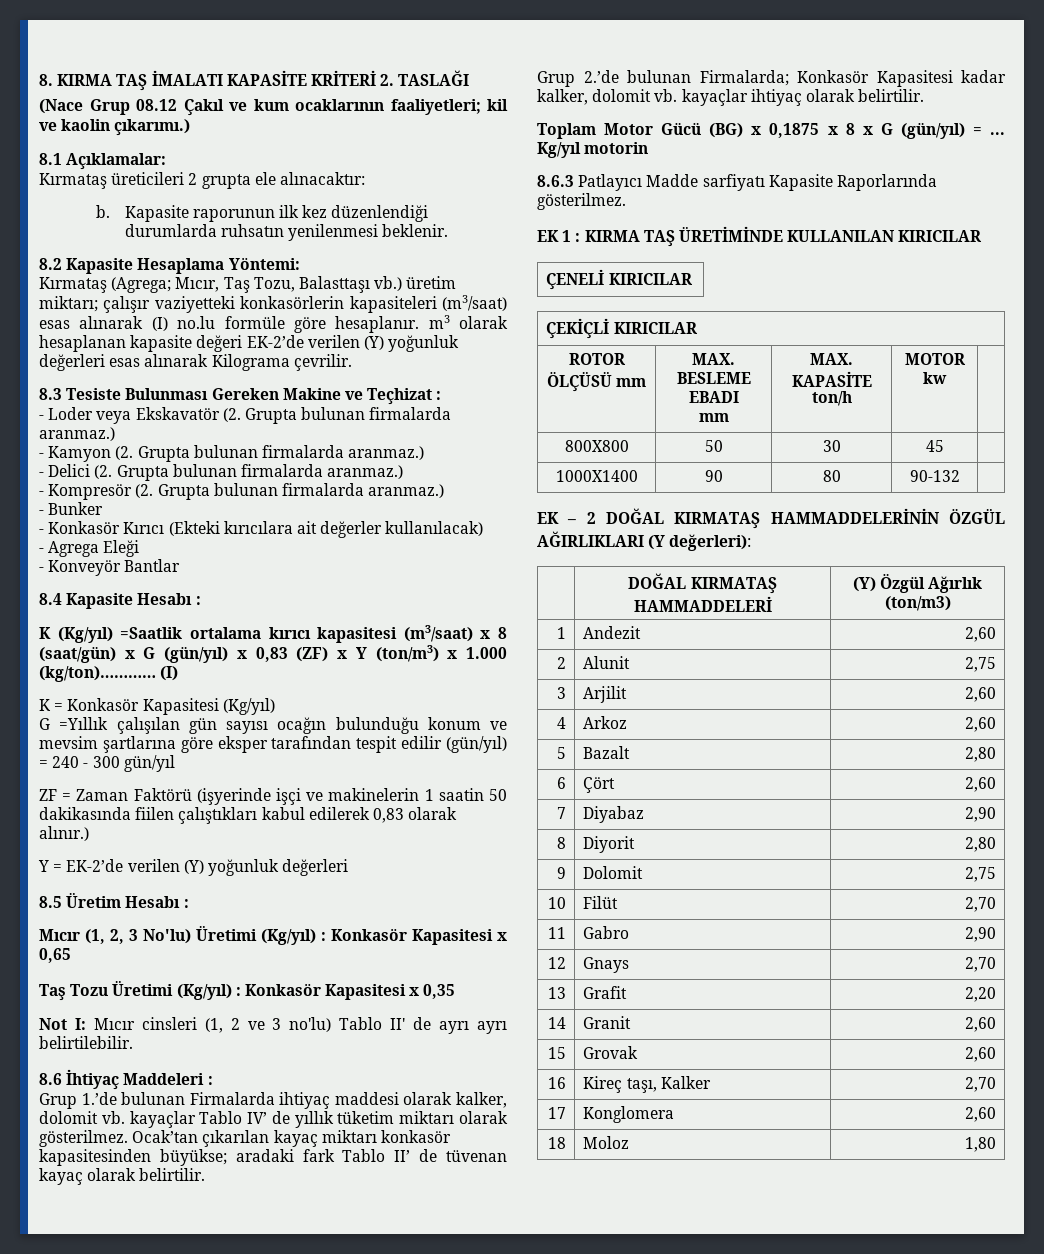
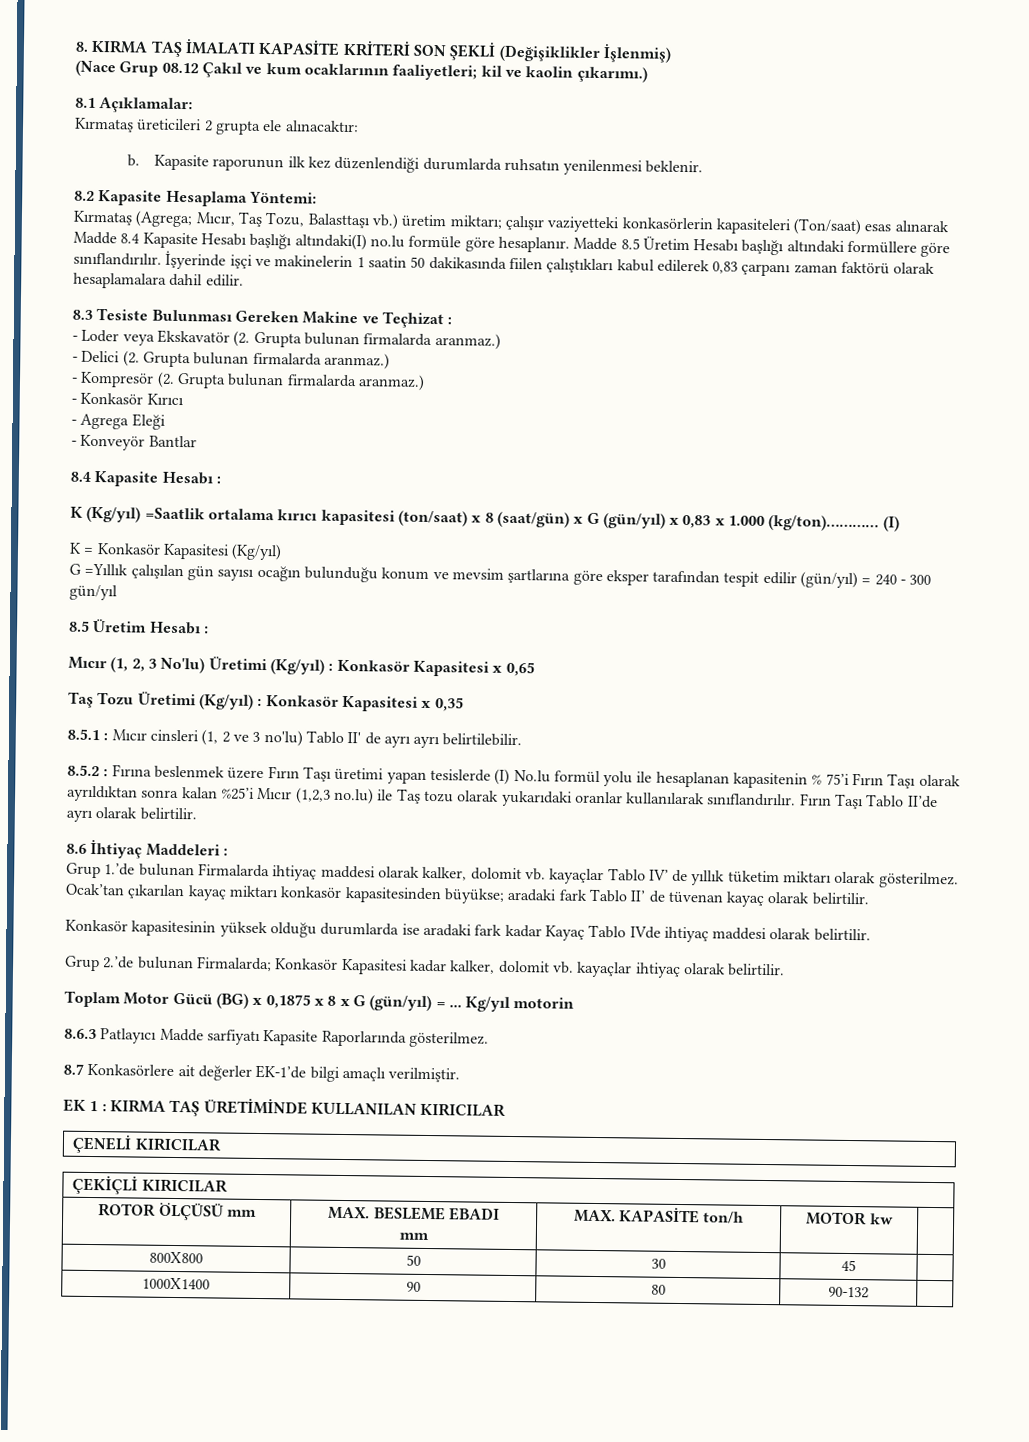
[380,70,470,86] 2. TASLAĞI -> [412,42,672,63] SON ŞEKLİ (Değişiklikler İşlenmiş)
[442,295,507,311] [39,315,508,333] [39,335,460,352] [39,354,352,371] (m3/saat) esas alınarak (I) no.lu formüle göre hesaplanır. m3 olarak hesaplanan kapasite değeri EK-2’de verilen (Y) yoğunluk değerleri esas alınarak Kilograma çevrilir. -> [793,218,949,236] [73,231,951,258] [73,250,936,277] [73,272,244,289] (Ton/saat) esas alınarak Madde 8.4 Kapasite Hesabı başlığı altındaki(I) no.lu formüle göre hesaplanır. Madde 8.5 Üretim Hesabı başlığı altındaki formüllere göre sınıflandırılır. İşyerinde işçi ve makinelerin 1 saatin 50 dakikasında fiilen çalıştıkları kabul edilerek 0,83 çarpanı zaman faktörü olarak hesaplamalara dahil edilir.
[39,445,425,462] // - Kamyon (2. Grupta bulunan firmalarda aranmaz.) -> (501, 341) none
[39,502,104,515] // - Bunker -> (425, 382) none
[168,521,484,538] (Ekteki kırıcılara ait değerler kullanılacak) -> (184, 399) none
[403,625,473,642] (m3/saat) -> [397,510,468,527] (ton/saat)
[296,645,439,662] (ZF) x Y (ton/m3) -> (712, 521) none
[39,788,507,805] [39,807,458,824] [39,826,89,841] [38,859,349,876] // ZF = Zaman Faktörü (işyerinde işçi ve makinelerin 1 saatin 50 dakikasında fiilen çalıştıkları kabul edilerek 0,83 olarak alınır.) // Y = EK-2’de verilen (Y) yoğunluk değerleri -> (118, 592) none
[39,1018,86,1030] Not I: -> [67,728,109,741] 8.5.1 :
(133, 1042) none -> [67,764,961,789] [67,785,938,810] [66,807,197,823] // 8.5.2 : Fırına beslenmek üzere Fırın Taşı üretimi yapan tesislerde (I) No.lu formül yolu ile hesaplanan kapasitenin % 75’i Fırın Taşı olarak ayrıldıktan sonra kalan %25’i Mıcır (1,2,3 no.lu) ile Taş tozu olarak yukarıdaki oranlar kullanılarak sınıflandırılır. Fırın Taşı Tablo II’de ayrı olarak belirtilir.
(206, 1174) none -> [65,919,871,943] // Konkasör kapasitesinin yüksek olduğu durumlarda ise aradaki fark kadar Kayaç Tablo IVde ihtiyaç maddesi olarak belirtilir.
(626, 201) none -> [63,1063,461,1083] // 8.7 Konkasörlere ait değerler EK-1’de bilgi amaçlı verilmiştir.
[537,508,1005,529] [537,531,752,551] [628,573,777,594] [633,596,772,612] [852,573,983,593] [884,596,951,611] [556,627,566,639] [583,626,642,639] [964,627,996,642] [556,657,566,669] [583,656,631,669] [964,657,996,672] [556,687,566,699] [583,686,628,703] [964,687,996,702] [556,717,566,729] [583,716,628,729] [964,717,996,732] [556,747,566,759] [583,746,631,759] [964,747,996,762] [556,777,566,789] [583,777,616,793] [964,777,996,792] [556,807,566,819] [583,806,645,823] [964,807,996,822] [556,837,566,849] [583,836,636,853] [964,837,996,852] [556,867,566,879] [583,866,644,879] [964,867,996,882] [547,897,566,909] [583,896,619,909] [964,897,996,912] [547,927,566,939] [583,926,630,939] [964,927,996,942] [547,957,566,969] [583,957,630,973] [964,957,996,972] [547,987,566,999] [583,986,628,999] [964,987,996,1002] [547,1017,566,1029] [583,1016,632,1029] [964,1017,996,1032] [547,1047,566,1059] [583,1046,639,1059] [964,1047,996,1062] [547,1077,566,1089] [583,1076,711,1093] [964,1077,996,1092] [547,1107,566,1119] [583,1106,675,1123] [964,1107,996,1122] [547,1137,566,1149] [583,1136,630,1149] [964,1137,996,1152] // EK – 2 DOĞAL KIRMATAŞ HAMMADDELERİNİN ÖZGÜL AĞIRLIKLARI (Y değerleri): // | DOĞAL KIRMATAŞ HAMMADDELERİ | (Y) Özgül Ağırlık (ton/m3) // 1 | Andezit | 2,60 // 2 | Alunit | 2,75 // 3 | Arjilit | 2,60 // 4 | Arkoz | 2,60 // 5 | Bazalt | 2,80 // 6 | Çört | 2,60 // 7 | Diyabaz | 2,90 // 8 | Diyorit | 2,80 // 9 | Dolomit | 2,75 // 10 | Filüt | 2,70 // 11 | Gabro | 2,90 // 12 | Gnays | 2,70 // 13 | Grafit | 2,20 // 14 | Granit | 2,60 // 15 | Grovak | 2,60 // 16 | Kireç taşı, Kalker | 2,70 // 17 | Konglomera | 2,60 // 18 | Moloz | 1,80 -> (869, 1292) none

